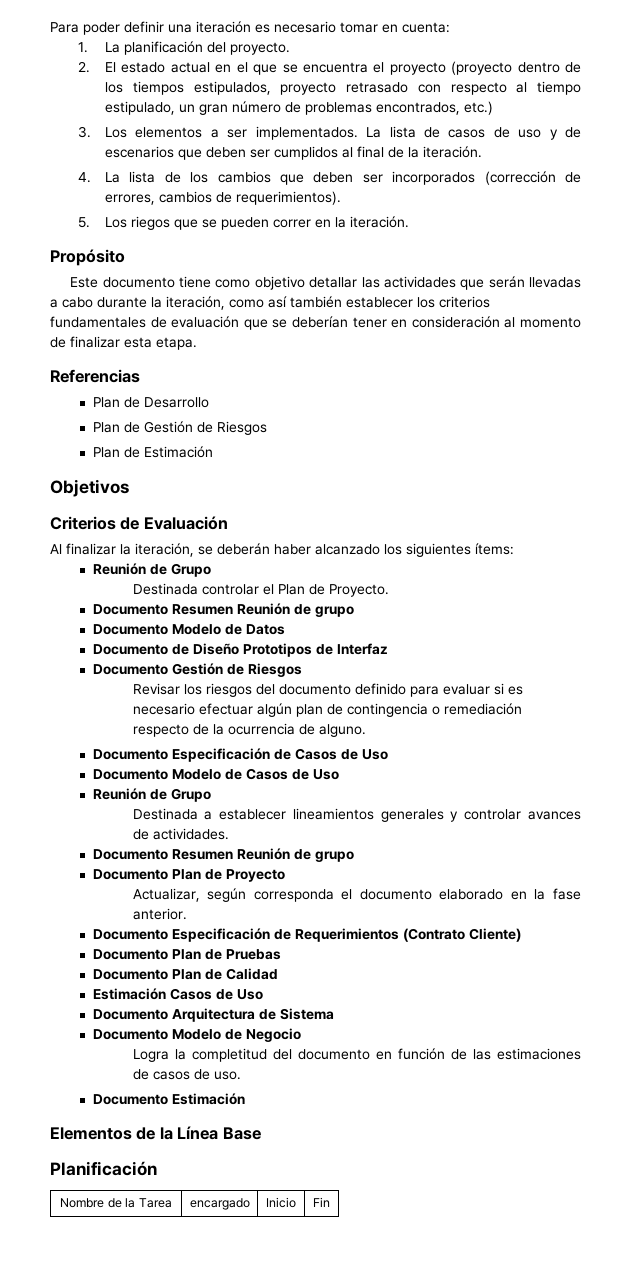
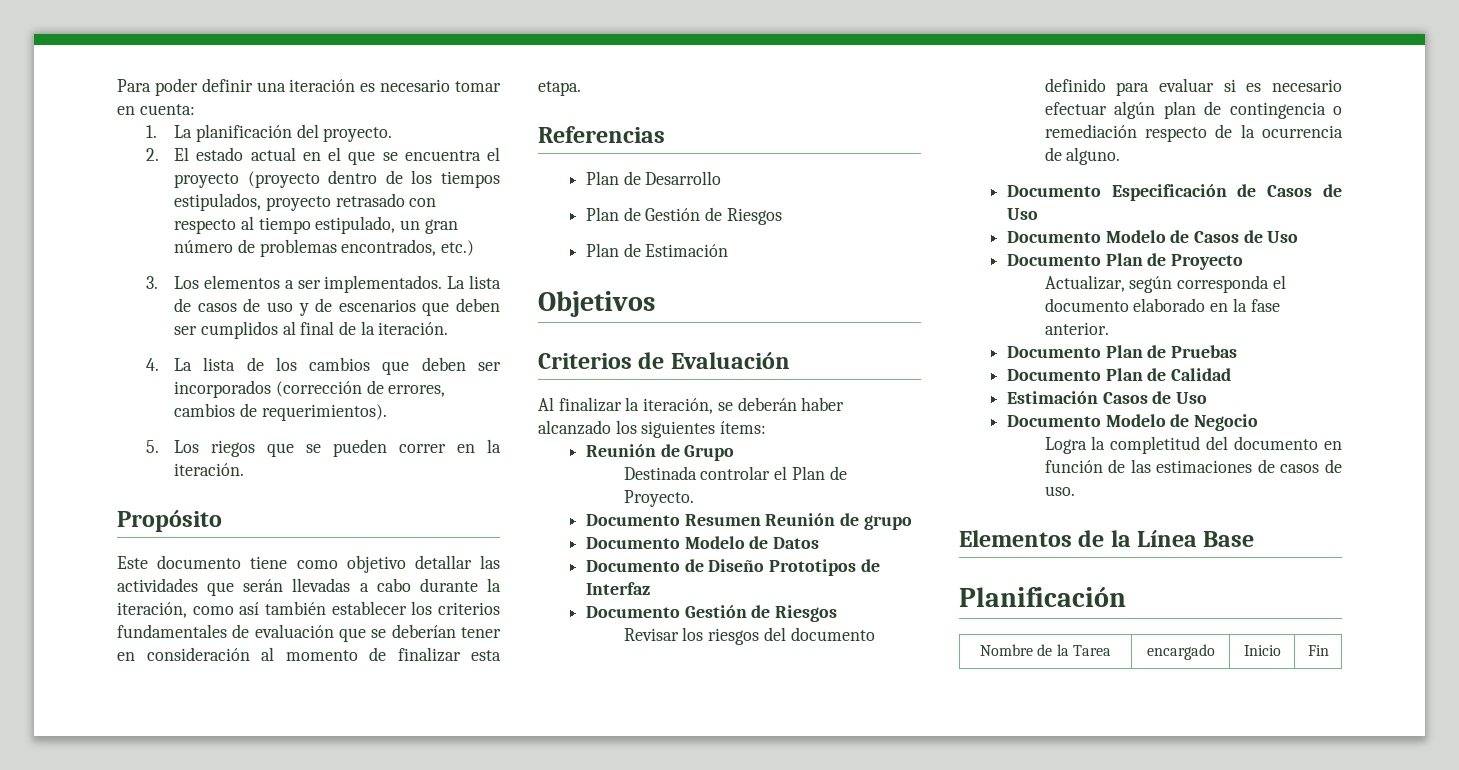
[92,788,211,802] [132,808,581,822] [132,828,229,840] [92,848,354,862] // Reunión de Grupo // Destinada a establecer lineamientos generales y controlar avances de actividades. // Documento Resumen Reunión de grupo -> (1299, 237) none
[92,928,521,942] // Documento Especificación de Requerimientos (Contrato Cliente) -> (1109, 328) none
[92,1008,334,1022] // Documento Arquitectura de Sistema -> (1207, 398) none
[92,1093,245,1105] // Documento Estimación -> (1075, 491) none

